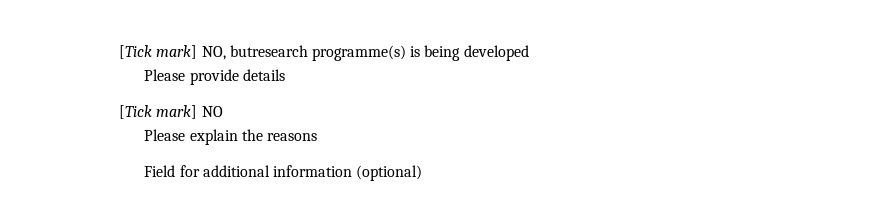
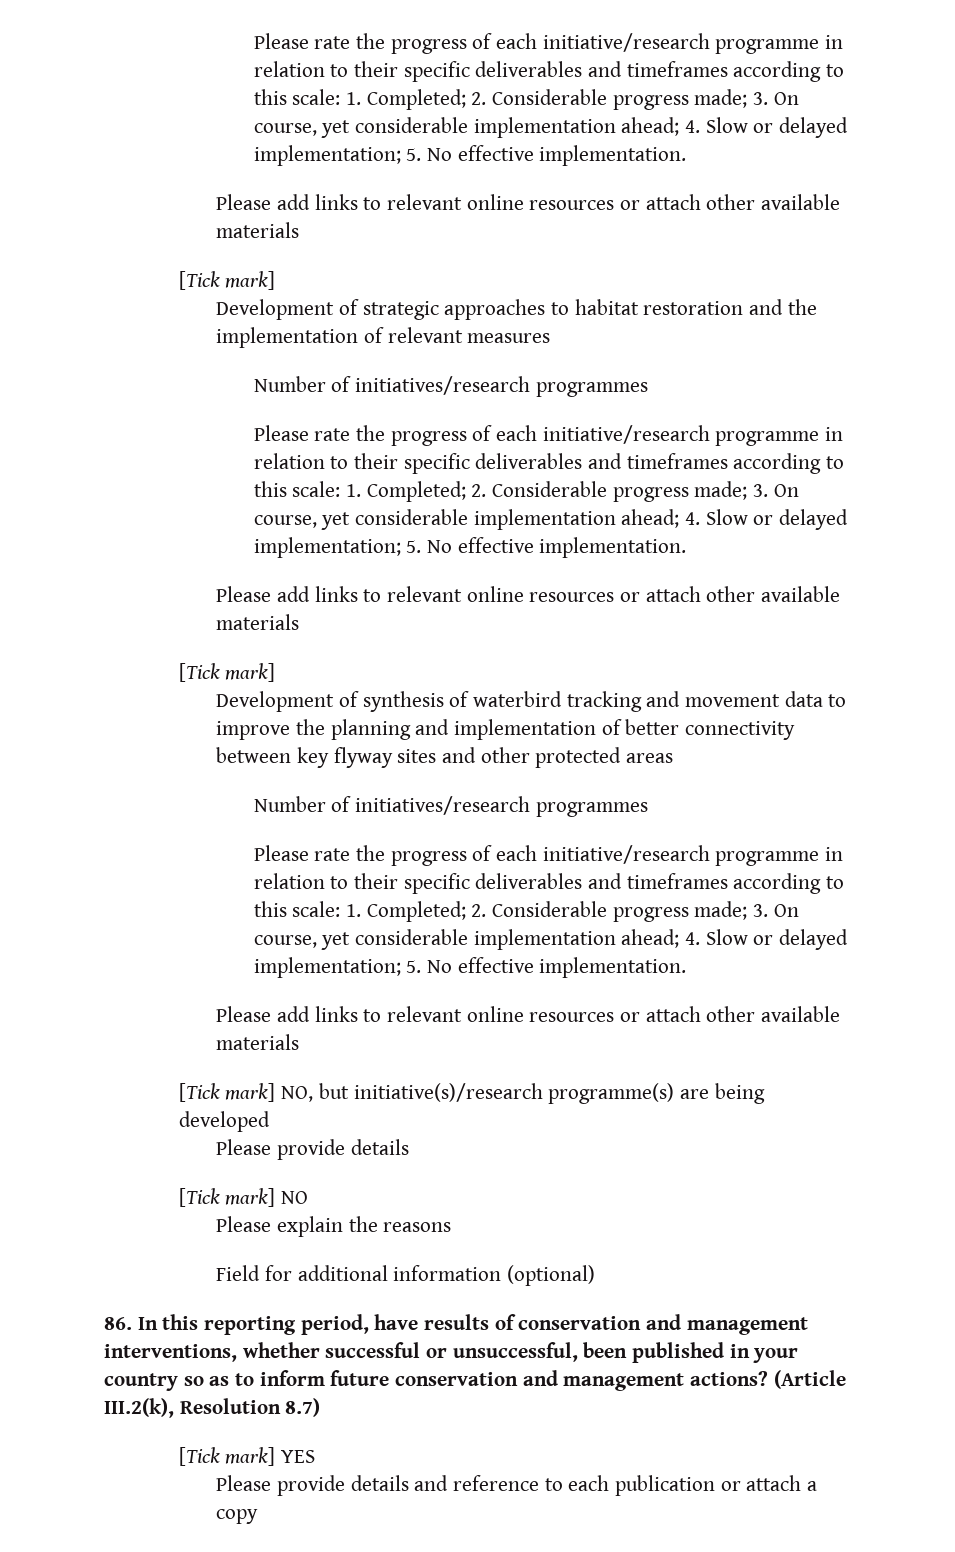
[119,45,421,61] [Tick mark] NO, butresearch programme(s) is -> [253,33,843,54] [253,61,844,82] [253,89,799,110] [253,117,848,138] [253,145,687,166] [216,194,840,210] [216,222,300,238] [178,271,276,290] [216,299,817,320] [216,327,551,348] [253,376,648,397] [253,425,843,446] [253,453,844,474] [253,481,799,502] [253,509,848,530] [253,537,687,558] [216,586,840,602] [216,614,300,630] [178,663,276,682] [216,691,847,712] [216,719,795,740] [216,747,673,768] [253,796,648,817] [253,845,843,866] [253,873,844,894] [253,901,799,922] [253,929,848,950] [253,957,687,978] [216,1006,840,1022] [216,1034,300,1050] [178,1083,709,1104] Please rate the progress of each initiative/research programme in relation to their specific deliverables and timeframes according to this scale: 1. Completed; 2. Considerable progress made; 3. On course, yet considerable implementation ahead; 4. Slow or delayed implementation; 5. No effective implementation. // Please add links to relevant online resources or attach other available materials // [Tick mark] // Development of strategic approaches to habitat restoration and the implementation of relevant measures // Number of initiatives/research programmes // Please rate the progress of each initiative/research programme in relation to their specific deliverables and timeframes according to this scale: 1. Completed; 2. Considerable progress made; 3. On course, yet considerable implementation ahead; 4. Slow or delayed implementation; 5. No effective implementation. // Please add links to relevant online resources or attach other available materials // [Tick mark] // Development of synthesis of waterbird tracking and movement data to improve the planning and implementation of better connectivity between key flyway sites and other protected areas // Number of initiatives/research programmes // Please rate the progress of each initiative/research programme in relation to their specific deliverables and timeframes according to this scale: 1. Completed; 2. Considerable progress made; 3. On course, yet considerable implementation ahead; 4. Slow or delayed implementation; 5. No effective implementation. // Please add links to relevant online resources or attach other available materials // [Tick mark] NO, but initiative(s)/research programme(s) are
(423, 173) none -> [104,1314,808,1335] [104,1342,799,1363] [104,1370,846,1391] [104,1398,321,1418] [178,1447,316,1466] [216,1475,817,1496] [216,1509,259,1524] // 86. In this reporting period, have results of conservation and management interventions, whether successful or unsuccessful, been published in your country so as to inform future conservation and management actions? (Article III.2(k), Resolution 8.7) // [Tick mark] YES // Please provide details and reference to each publication or attach a copy

